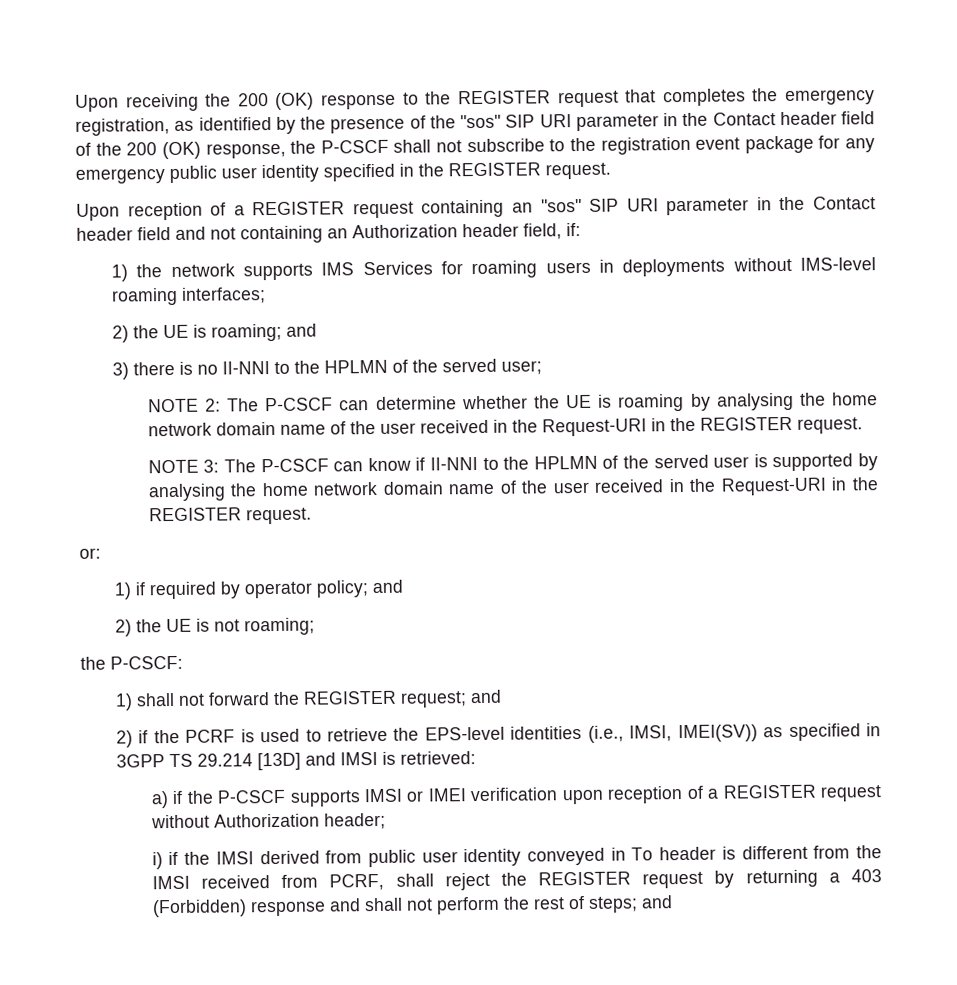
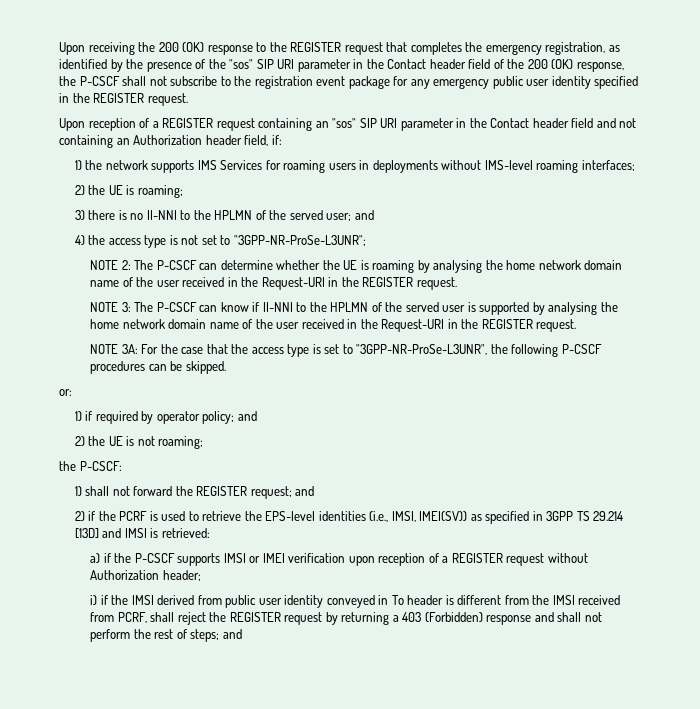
[285,323,317,337] and -> (183, 191) none
(542, 367) none -> [354,210,374,220] [74,235,366,248] and // 4) the access type is not set to "3GPP-NR-ProSe-L3UNR";
(312, 516) none -> [90,344,602,357] [90,361,226,374] // NOTE 3A: For the case that the access type is set to "3GPP-NR-ProSe-L3UNR", the following P-CSCF procedures can be skipped.

